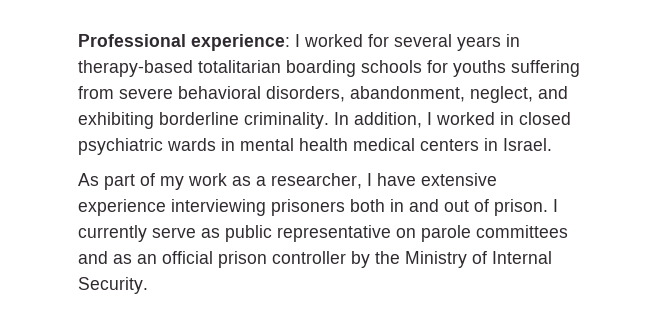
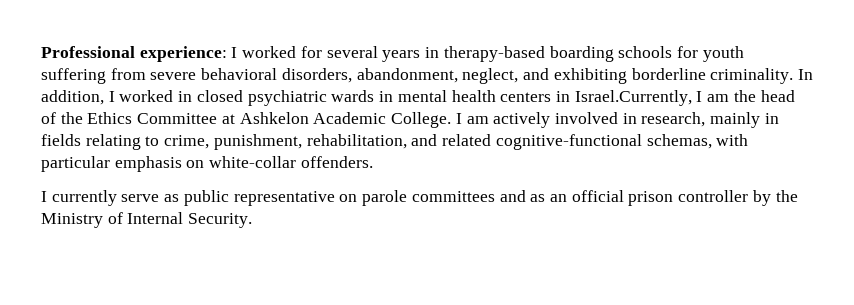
[198,60,281,73] totalitarian -> (545, 54) none
[453,60,506,77] youths -> [702,46,744,62] youth
[353,138,415,151] medical -> (496, 96) none
[503,138,552,151] [78,173,497,190] [78,199,548,216] Israel. // As part of my work as a researcher, I have extensive experience interviewing prisoners both in and out of prison. -> [574,90,795,106] [41,112,779,128] [41,134,749,150] [41,156,373,172] Israel.Currently, I am the head of the Ethics Committee at Ashkelon Academic College. I am actively involved in research, mainly in fields relating to crime, punishment, rehabilitation, and related cognitive-functional schemas, with particular emphasis on white-collar offenders. //

